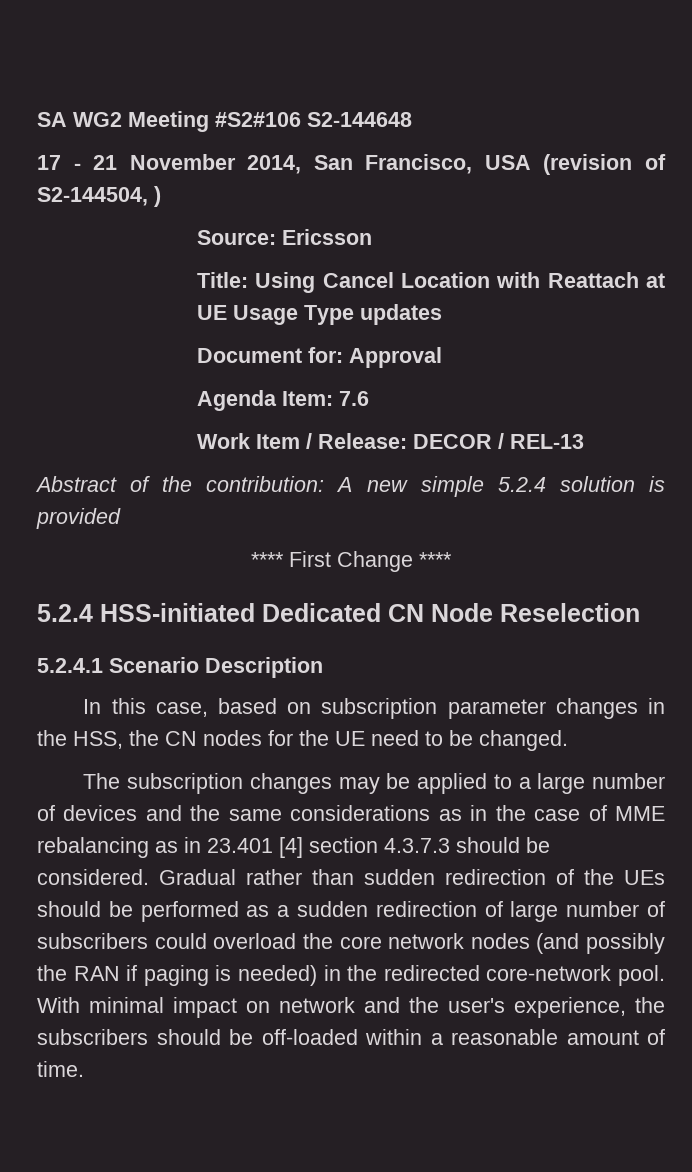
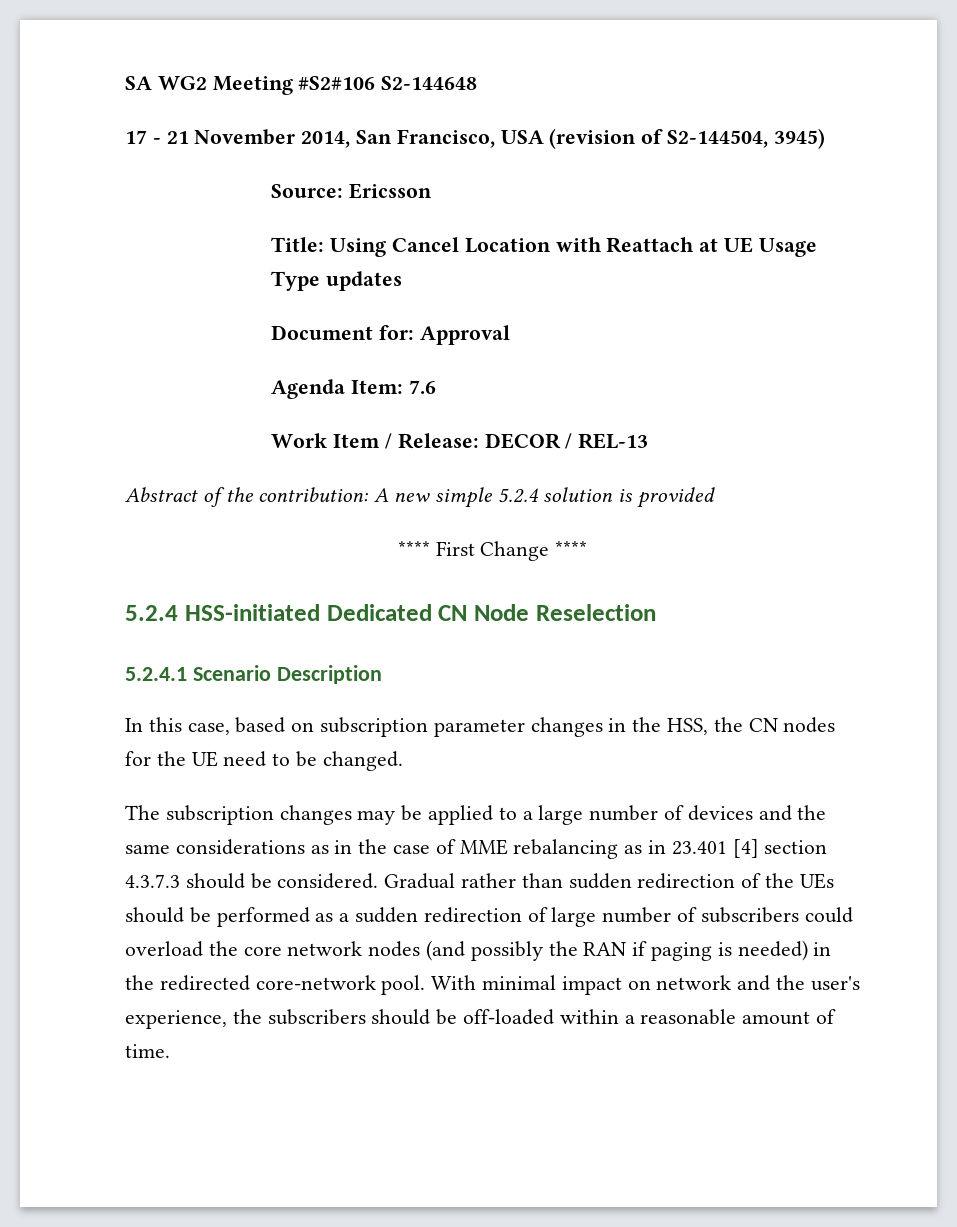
[154,186,161,207] ) -> [773,128,825,149] 3945)

